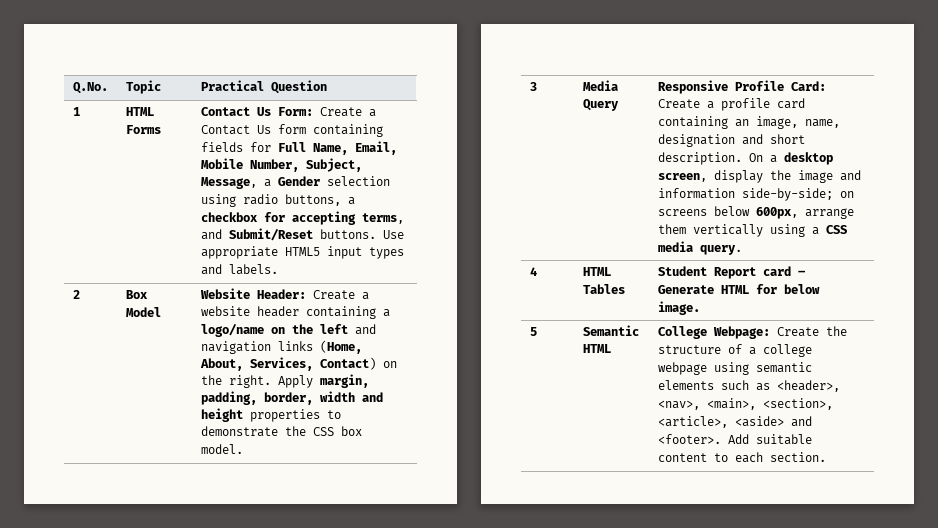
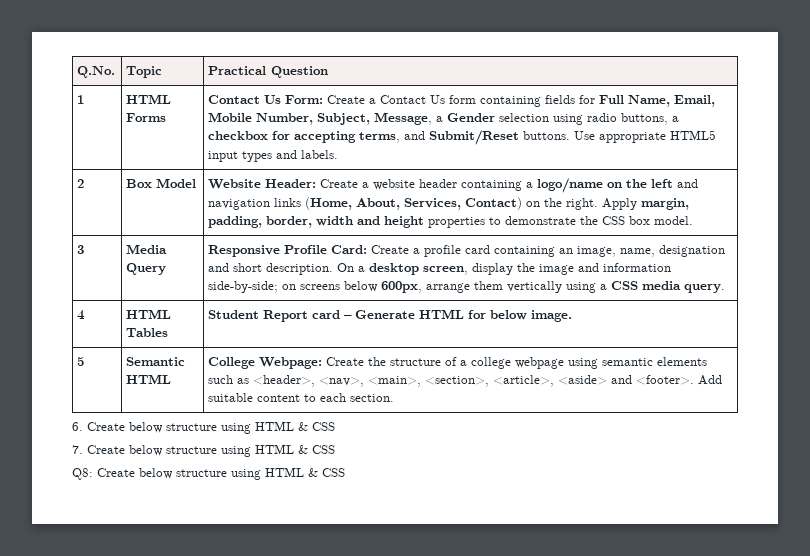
(826, 457) none -> [72,421,335,434] [72,444,335,457] [72,467,345,480] // 6. Create below structure using HTML & CSS // 7. Create below structure using HTML & CSS // Q8: Create below structure using HTML & CSS

